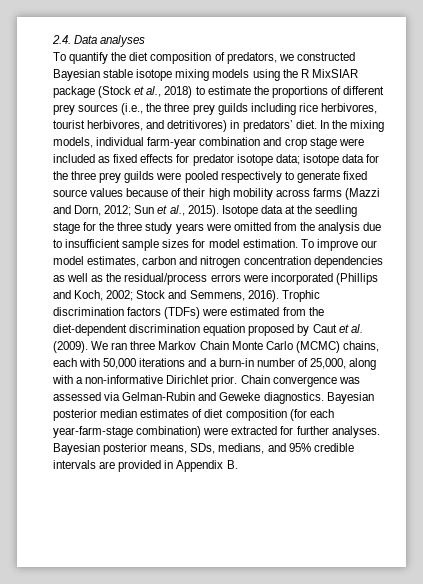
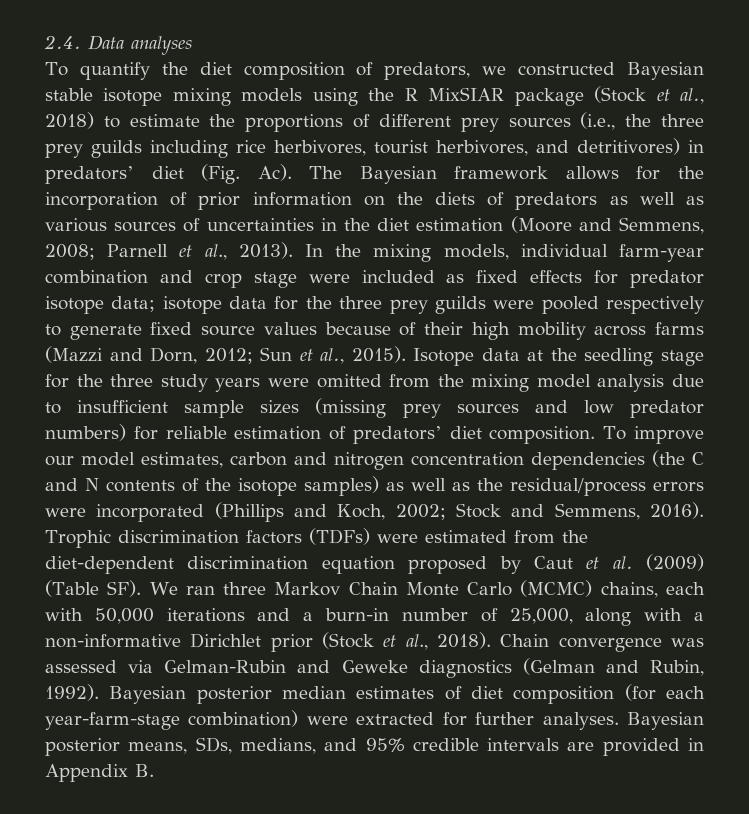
[295,120,317,129] diet. -> [151,164,704,184] [45,192,704,210] [45,216,704,234] [45,242,293,260] diet (Fig. Ac). The Bayesian framework allows for the incorporation of prior information on the diets of predators as well as various sources of uncertainties in the diet estimation (Moore and Semmens, 2008; Parnell et al., 2013).
(315, 226) none -> [471,374,591,392] mixing model
[192,239,298,248] for model estimation. -> [315,398,704,418] [45,424,596,444] (missing prey sources and low predator numbers) for reliable estimation of predators’ diet composition.
(383, 262) none -> [652,450,704,467] [45,476,379,496] (the C and N contents of the isotope samples)
[53,341,88,353] (2009). -> [646,554,704,571] [45,580,142,597] (2009) (Table SF).
[211,375,238,387] prior. -> [270,632,491,652] prior (Stock et al., 2018).
[263,392,324,404] diagnostics. -> [418,658,704,678] [45,684,99,701] diagnostics (Gelman and Rubin, 1992).

